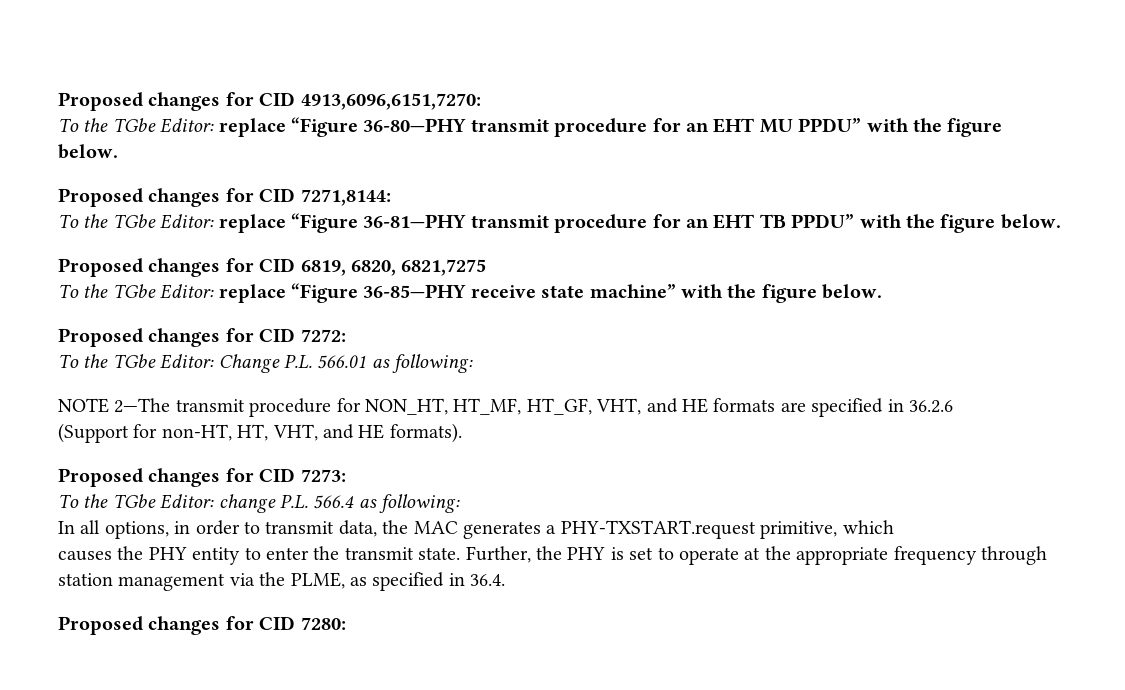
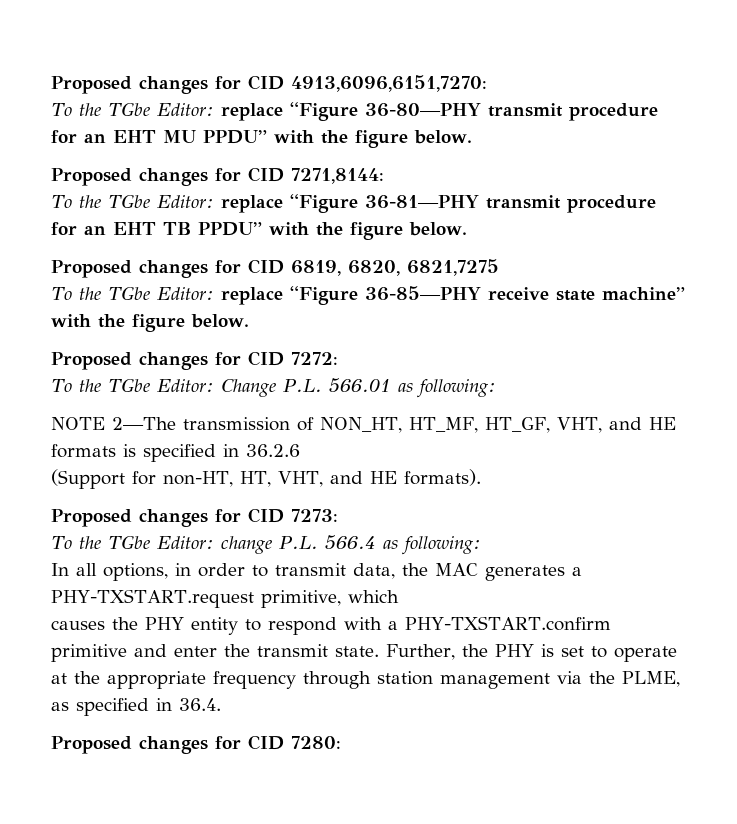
[175,398,361,417] transmit procedure for -> [183,417,314,431] transmission of
[780,402,806,412] are -> [123,444,136,457] is
(261, 553) none -> [268,616,611,635] [51,644,167,662] respond with a PHY-TXSTART.confirm primitive and

